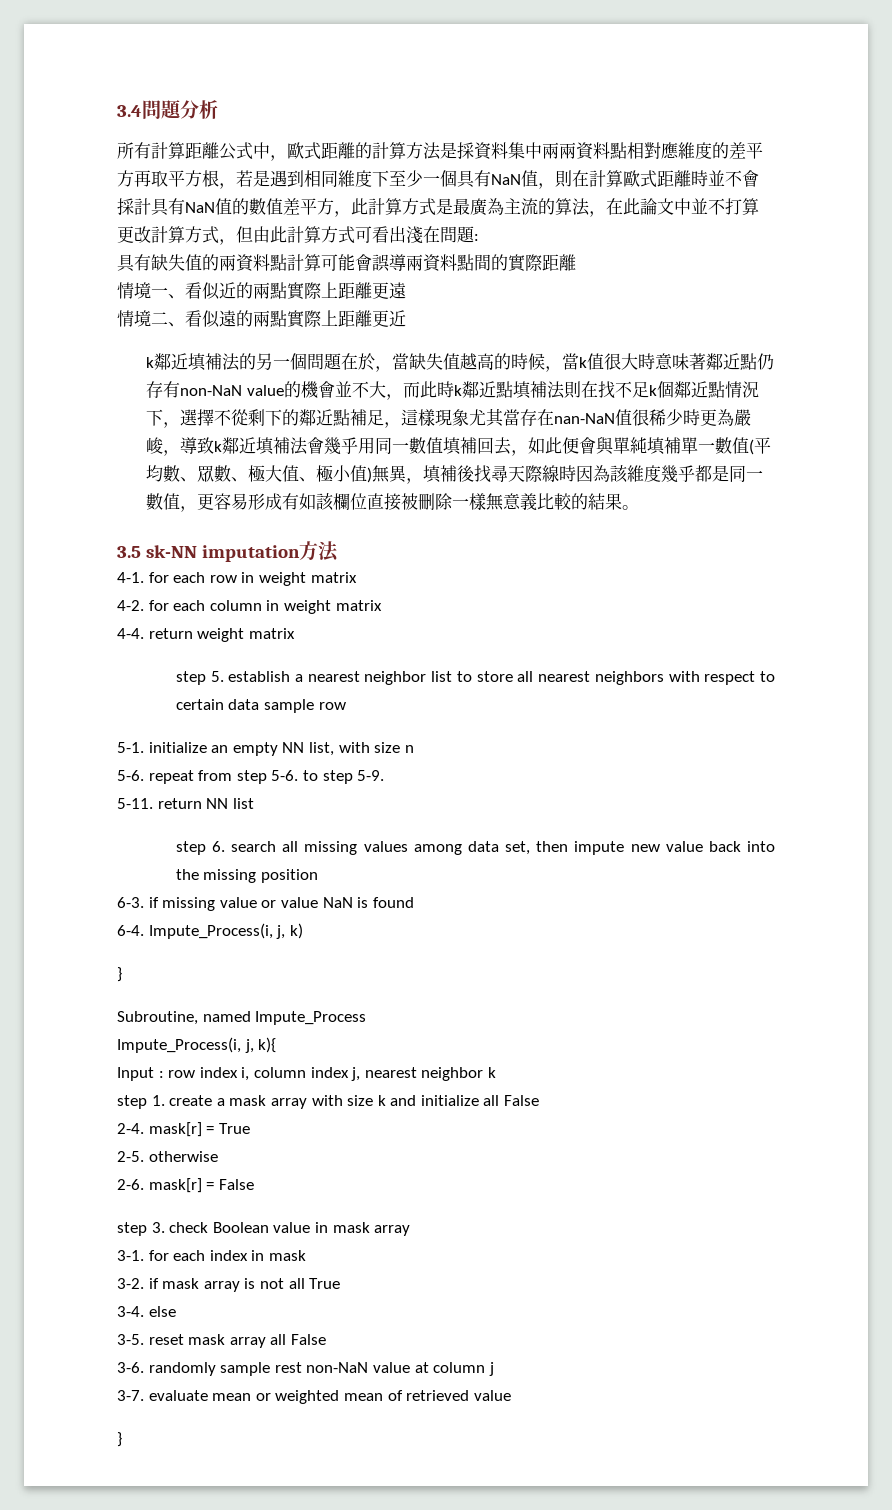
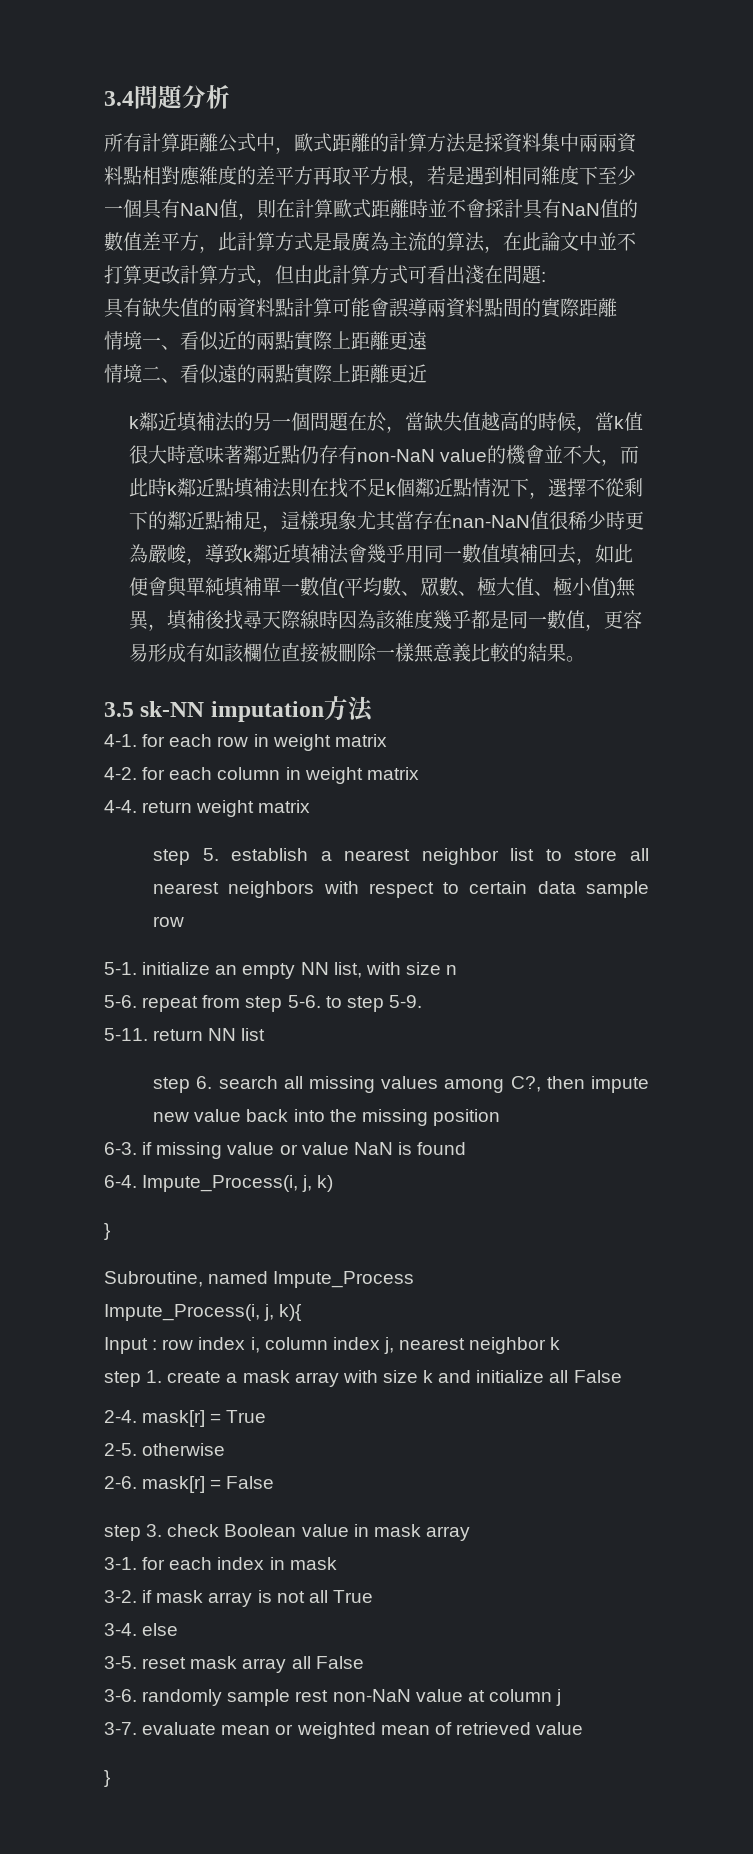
[467,841,531,855] data set, -> [510,1076,541,1092] C?,

